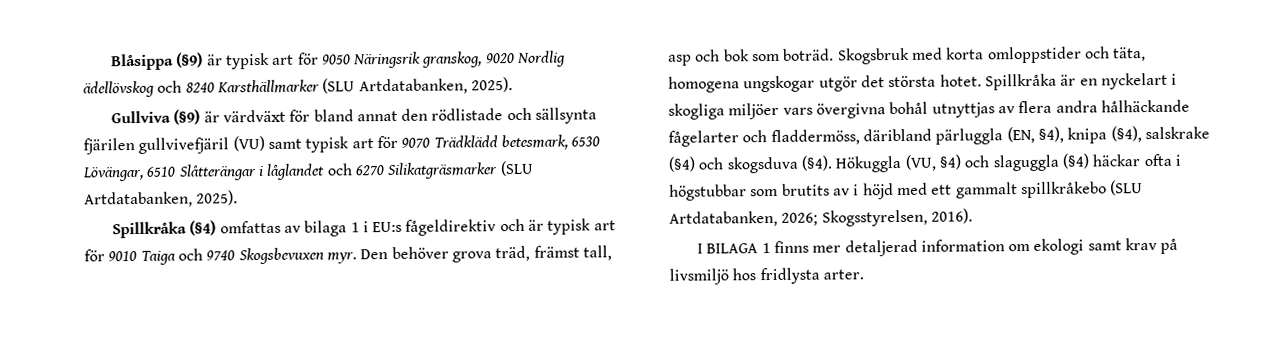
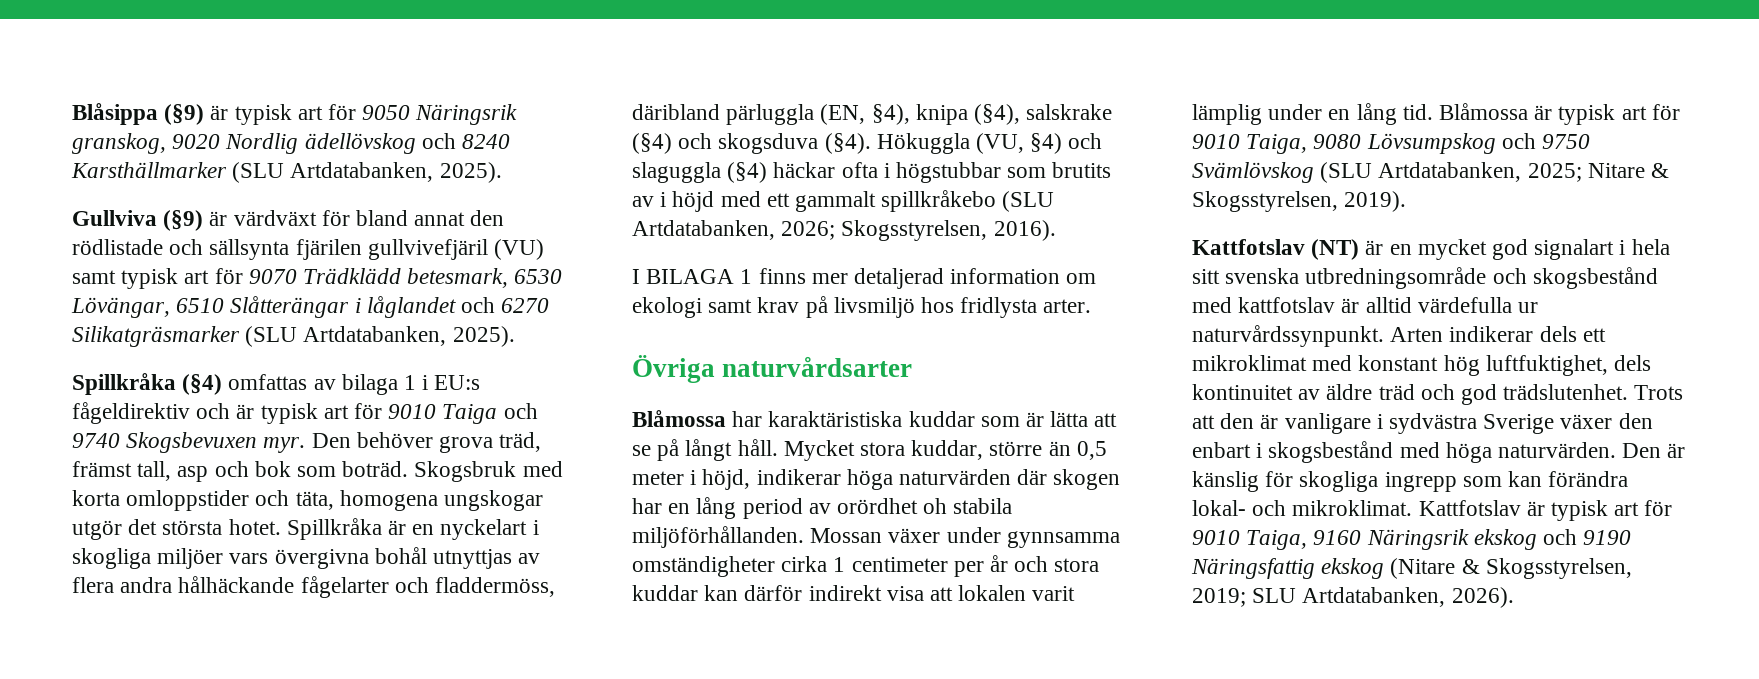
(864, 274) none -> [632,355,913,383] [632,410,1118,427] [632,439,1107,461] [632,469,1121,490] [632,497,1013,519] [632,526,1120,548] [632,555,1100,577] [632,585,1076,601] [1192,103,1680,125] [1192,133,1591,154] [1192,162,1670,183] [1192,191,1407,212] [1192,239,1670,260] [1192,267,1658,289] [1192,297,1539,313] [1192,325,1606,347] [1192,355,1652,376] [1192,384,1684,405] [1192,413,1653,434] [1192,441,1686,463] [1192,471,1629,492] [1192,500,1673,521] [1192,529,1632,550] [1191,558,1632,579] [1192,587,1514,608] // Övriga naturvårdsarter // Blåmossa har karaktäristiska kuddar som är lätta att se på långt håll. Mycket stora kuddar, större än 0,5 meter i höjd, indikerar höga naturvärden där skogen har en lång period av orördhet oh stabila miljöförhållanden. Mossan växer under gynnsamma omständigheter cirka 1 centimeter per år och stora kuddar kan därför indirekt visa att lokalen varit lämplig under en lång tid. Blåmossa är typisk art för 9010 Taiga, 9080 Lövsumpskog och 9750 Svämlövskog (SLU Artdatabanken, 2025; Nitare & Skogsstyrelsen, 2019). // Kattfotslav (NT) är en mycket god signalart i hela sitt svenska utbredningsområde och skogsbestånd med kattfotslav är alltid värdefulla ur naturvårdssynpunkt. Arten indikerar dels ett mikroklimat med konstant hög luftfuktighet, dels kontinuitet av äldre träd och god trädslutenhet. Trots att den är vanligare i sydvästra Sverige växer den enbart i skogsbestånd med höga naturvärden. Den är känslig för skogliga ingrepp som kan förändra lokal- och mikroklimat. Kattfotslav är typisk art för 9010 Taiga, 9160 Näringsrik ekskog och 9190 Näringsfattig ekskog (Nitare & Skogsstyrelsen, 2019; SLU Artdatabanken, 2026).

